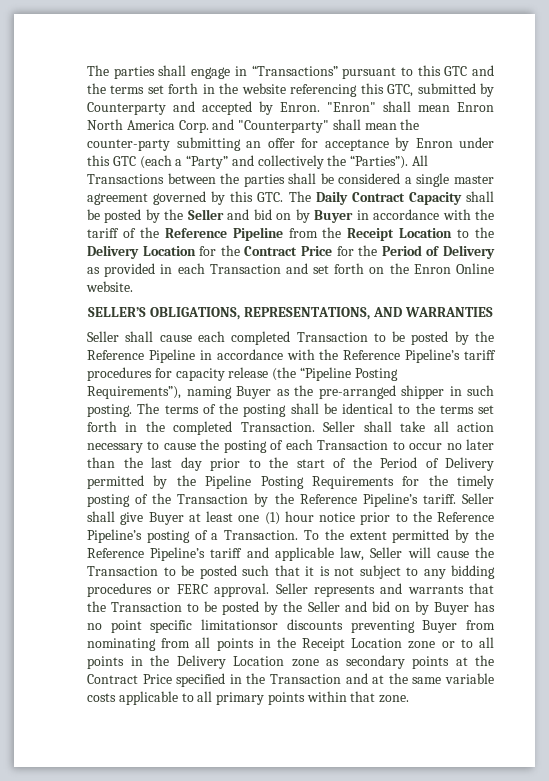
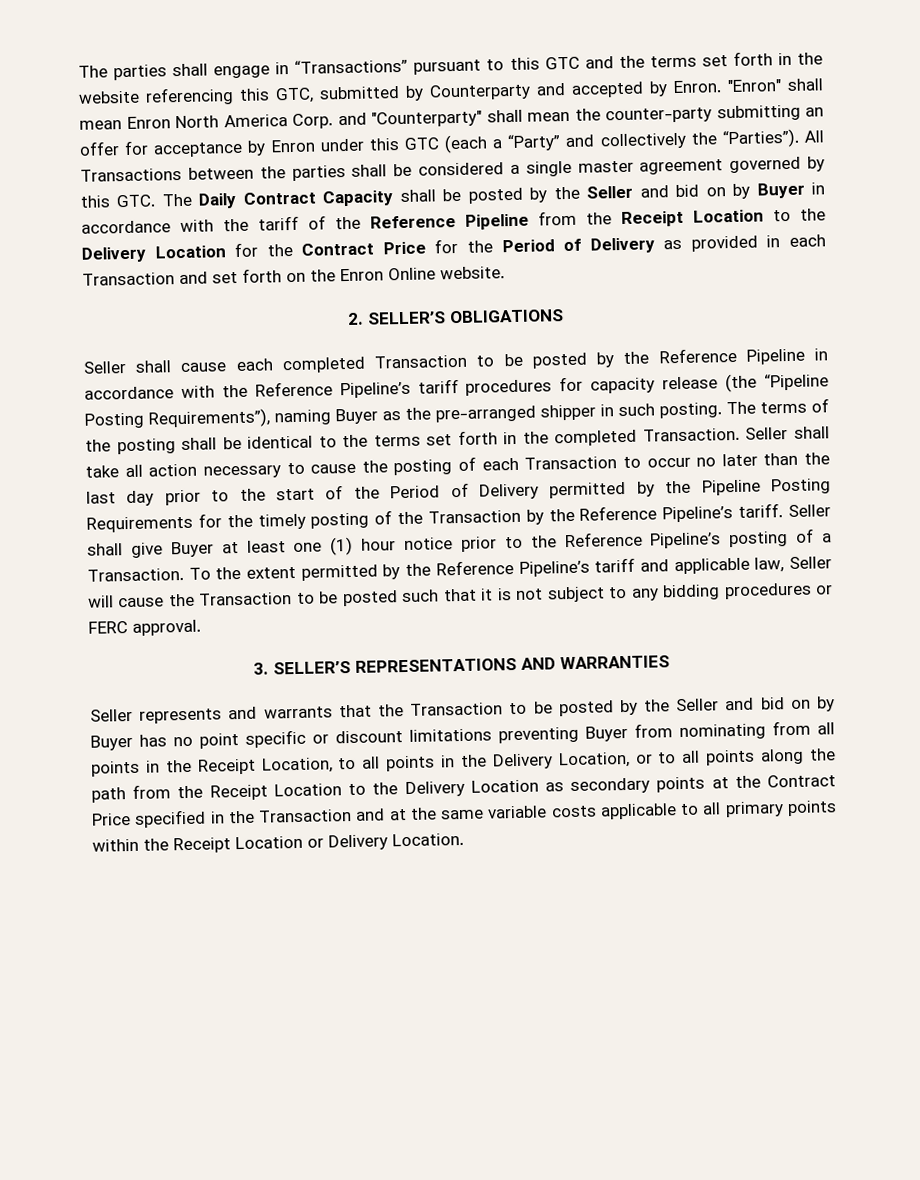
[88,307,493,320] SELLER’S OBLIGATIONS, REPRESENTATIONS, AND WARRANTIES -> [346,309,564,326] 2. SELLER’S OBLIGATIONS
(270, 590) none -> [253,655,670,675] // 3. SELLER’S REPRESENTATIONS AND WARRANTIES //
[201,619,343,630] limitationsor discounts -> [312,728,492,744] or discount limitations
[351,638,455,649] Location zone or -> [261,757,333,774] Location,
[233,656,319,667] Location zone -> [557,748,836,769] [91,779,539,803] Location, or to all points along the path from the Receipt Location to the Delivery Location
[350,691,410,703] that zone. -> [143,832,464,854] the Receipt Location or Delivery Location.

